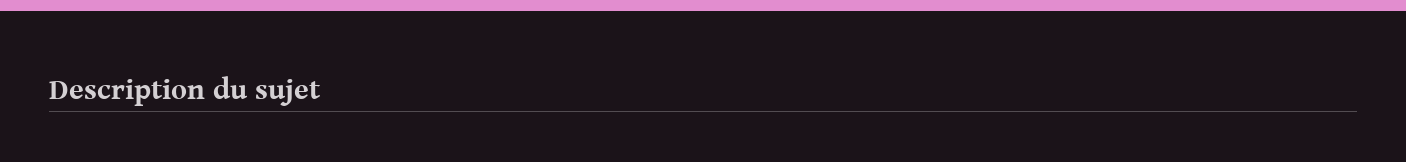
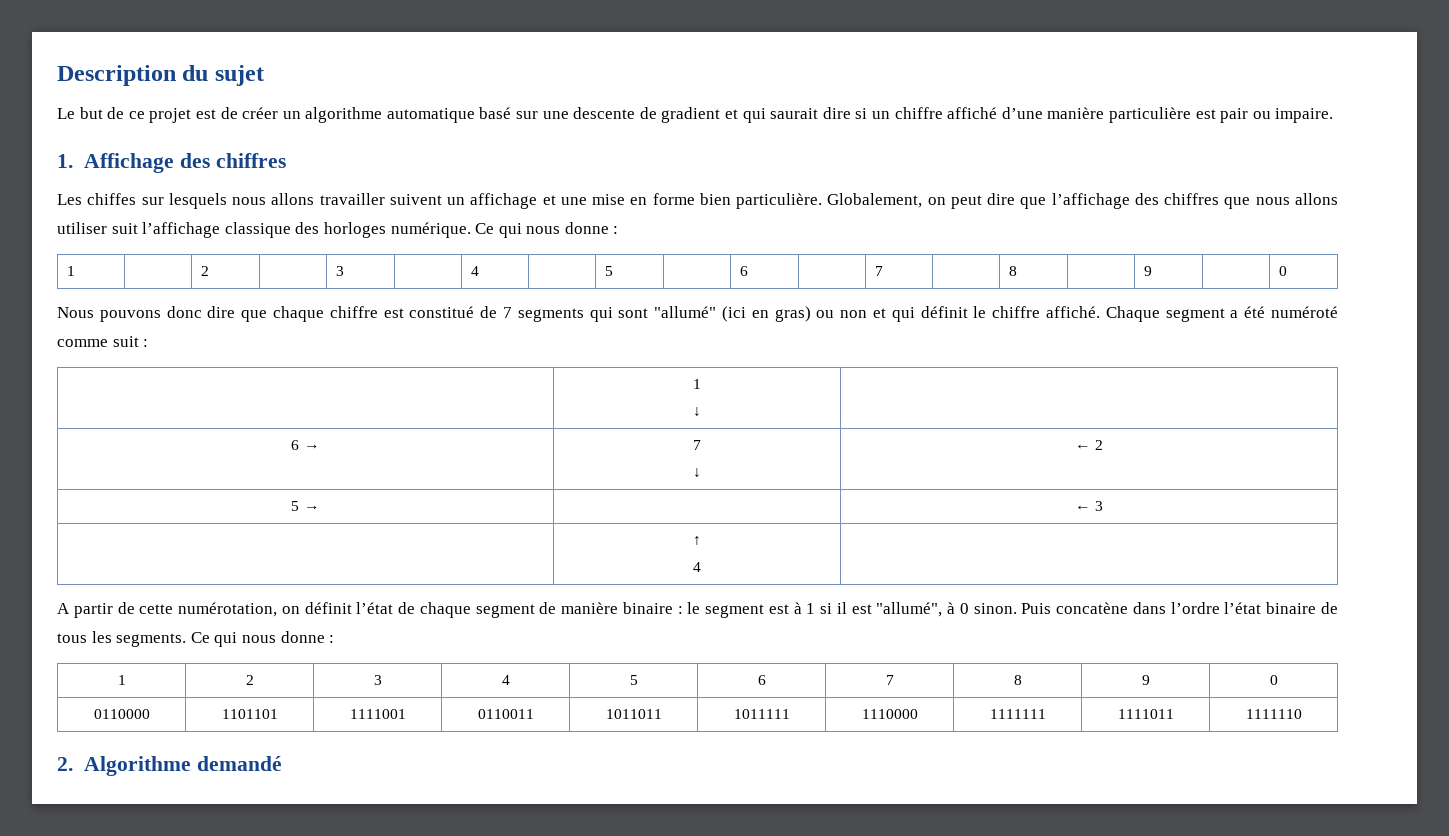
(322, 92) none -> [57,107,1334,123] [57,153,286,173] [57,193,1339,209] [57,222,619,238] [67,266,76,276] [201,266,210,276] [336,266,345,276] [471,266,480,276] [605,266,614,276] [740,266,749,276] [875,266,884,276] [1009,266,1018,276] [1144,266,1153,276] [1279,266,1288,276] [57,306,1338,322] [57,336,149,347] [693,379,701,389] [693,407,701,416] [291,440,320,450] [693,440,701,450] [693,468,701,477] [1074,440,1104,450] [291,501,320,511] [1074,501,1104,511] [693,536,701,545] [693,562,701,572] [57,602,1338,618] [57,631,335,647] [117,675,126,685] [245,675,254,685] [373,675,382,685] [501,675,510,685] [629,675,638,685] [757,675,766,685] [885,675,894,685] [1013,675,1022,685] [1141,675,1150,685] [1269,675,1278,685] [93,709,150,719] [221,709,278,719] [349,709,406,719] [477,709,534,719] [605,709,662,719] [733,709,790,719] [861,709,918,719] [989,709,1046,719] [1117,709,1174,719] [1245,709,1302,719] [57,756,283,776] // Le but de ce projet est de créer un algorithme automatique basé sur une descente de gradient et qui saurait dire si un chiffre affiché d’une manière particulière est pair ou impaire. // 1. Affichage des chiffres // Les chiffes sur lesquels nous allons travailler suivent un affichage et une mise en forme bien particulière. Globalement, on peut dire que l’affichage des chiffres que nous allons utiliser suit l’affichage classique des horloges numérique. Ce qui nous donne : // 1 | | 2 | | 3 | | 4 | | 5 | | 6 | | 7 | | 8 | | 9 | | 0 // Nous pouvons donc dire que chaque chiffre est constitué de 7 segments qui sont "allumé" (ici en gras) ou non et qui définit le chiffre affiché. Chaque segment a été numéroté comme suit : // | 1 // ↓ | // 6 → | 7 // ↓ | ← 2 // 5 → | | ← 3 // | ↑ // 4 | // A partir de cette numérotation, on définit l’état de chaque segment de manière binaire : le segment est à 1 si il est "allumé", à 0 sinon. Puis concatène dans l’ordre l’état binaire de tous les segments. Ce qui nous donne : // 1 | 2 | 3 | 4 | 5 | 6 | 7 | 8 | 9 | 0 // 0110000 | 1101101 | 1111001 | 0110011 | 1011011 | 1011111 | 1110000 | 1111111 | 1111011 | 1111110 // 2. Algorithme demandé

